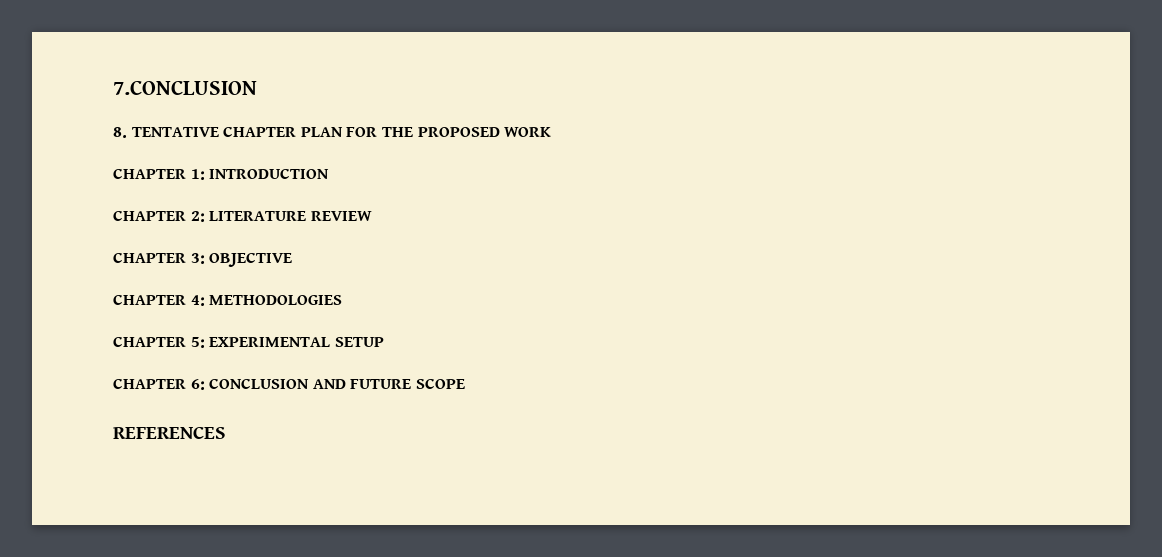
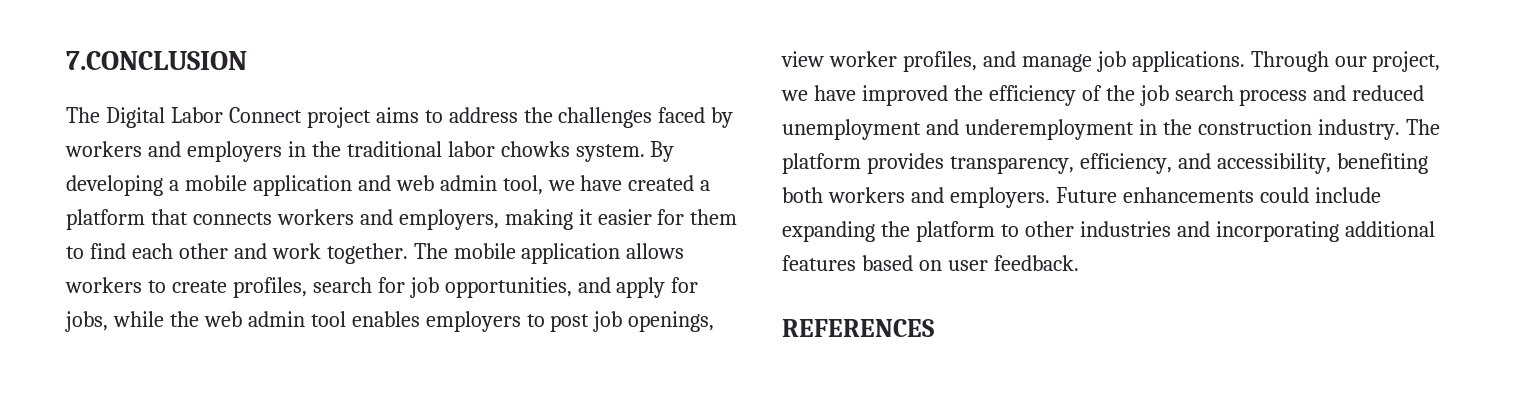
[113,126,552,138] [113,168,330,180] [113,210,372,222] [113,252,293,267] [113,294,343,306] [113,336,384,348] [113,378,465,390] 8. TENTATIVE CHAPTER PLAN FOR THE PROPOSED WORK // CHAPTER 1: INTRODUCTION // CHAPTER 2: LITERATURE REVIEW // CHAPTER 3: OBJECTIVE // CHAPTER 4: METHODOLOGIES // CHAPTER 5: EXPERIMENTAL SETUP // CHAPTER 6: CONCLUSION AND FUTURE SCOPE -> [66,107,734,128] [65,141,675,162] [66,175,711,196] [66,209,738,230] [66,243,685,264] [65,277,699,298] [65,311,715,332] [781,51,1441,72] [781,85,1425,106] [782,119,1440,140] [782,153,1428,174] [782,187,1381,208] [782,221,1435,242] [782,255,1079,271] The Digital Labor Connect project aims to address the challenges faced by workers and employers in the traditional labor chowks system. By developing a mobile application and web admin tool, we have created a platform that connects workers and employers, making it easier for them to find each other and work together. The mobile application allows workers to create profiles, search for job opportunities, and apply for jobs, while the web admin tool enables employers to post job openings, view worker profiles, and manage job applications. Through our project, we have improved the efficiency of the job search process and reduced unemployment and underemployment in the construction industry. The platform provides transparency, efficiency, and accessibility, benefiting both workers and employers. Future enhancements could include expanding the platform to other industries and incorporating additional features based on user feedback.

